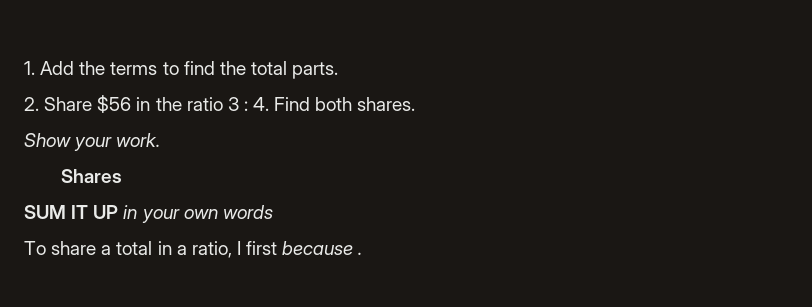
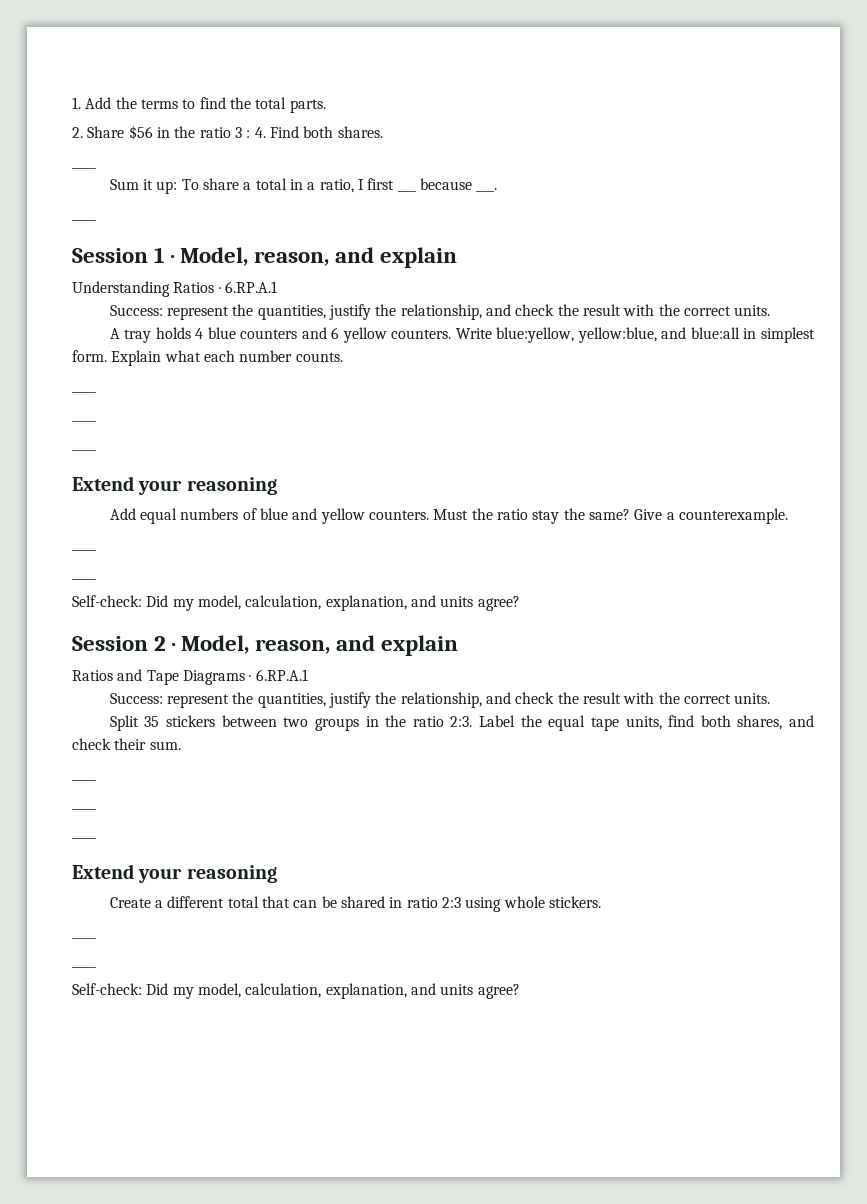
[24,133,161,151] [60,169,122,183] [24,205,273,223] Show your work. // Shares // SUM IT UP in your own words // -> [72,167,96,169] [109,179,178,194] ____ // Sum it up:
[282,241,363,255] because . -> [397,190,416,192] [419,178,498,192] [72,219,96,221] [72,247,458,268] [72,281,277,297] [109,304,771,320] [109,327,816,343] [72,350,343,366] [72,391,96,393] [72,420,96,422] [72,449,96,451] [72,476,277,495] [109,508,788,524] [72,549,96,551] [72,578,96,580] [72,595,520,611] [72,635,459,656] [72,669,308,685] [109,692,771,708] [109,715,815,731] [72,738,181,750] [72,779,96,781] [72,808,96,810] [72,837,96,839] [72,864,277,883] [109,896,601,912] [72,937,96,939] [72,966,96,968] [72,983,520,999] ___ because ___. // ____ // Session 1 · Model, reason, and explain // Understanding Ratios · 6.RP.A.1 // Success: represent the quantities, justify the relationship, and check the result with the correct units. // A tray holds 4 blue counters and 6 yellow counters. Write blue:yellow, yellow:blue, and blue:all in simplest form. Explain what each number counts. // ____ // ____ // ____ // Extend your reasoning // Add equal numbers of blue and yellow counters. Must the ratio stay the same? Give a counterexample. // ____ // ____ // Self-check: Did my model, calculation, explanation, and units agree? // Session 2 · Model, reason, and explain // Ratios and Tape Diagrams · 6.RP.A.1 // Success: represent the quantities, justify the relationship, and check the result with the correct units. // Split 35 stickers between two groups in the ratio 2:3. Label the equal tape units, find both shares, and check their sum. // ____ // ____ // ____ // Extend your reasoning // Create a different total that can be shared in ratio 2:3 using whole stickers. // ____ // ____ // Self-check: Did my model, calculation, explanation, and units agree?

